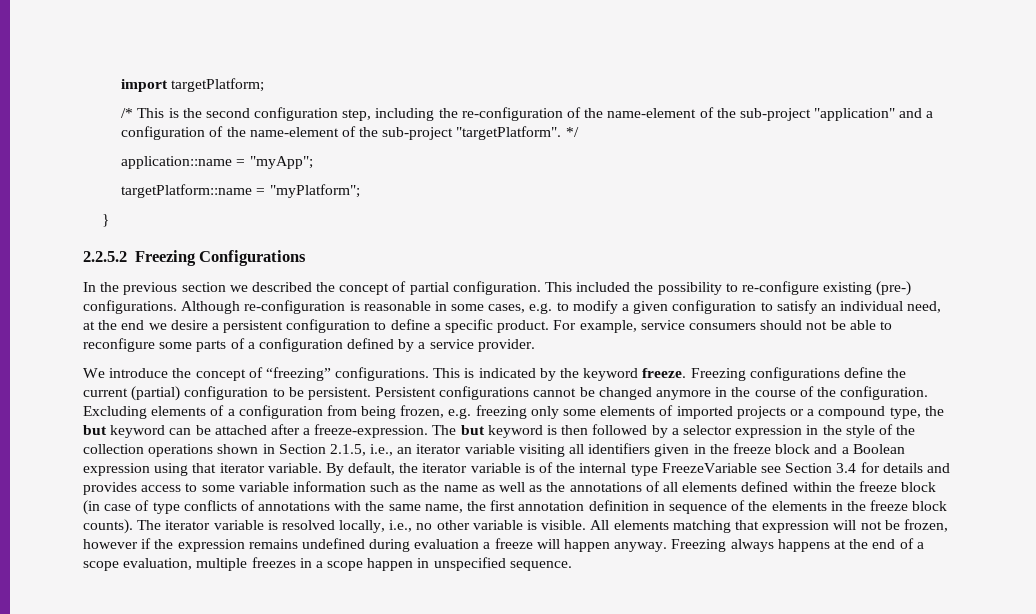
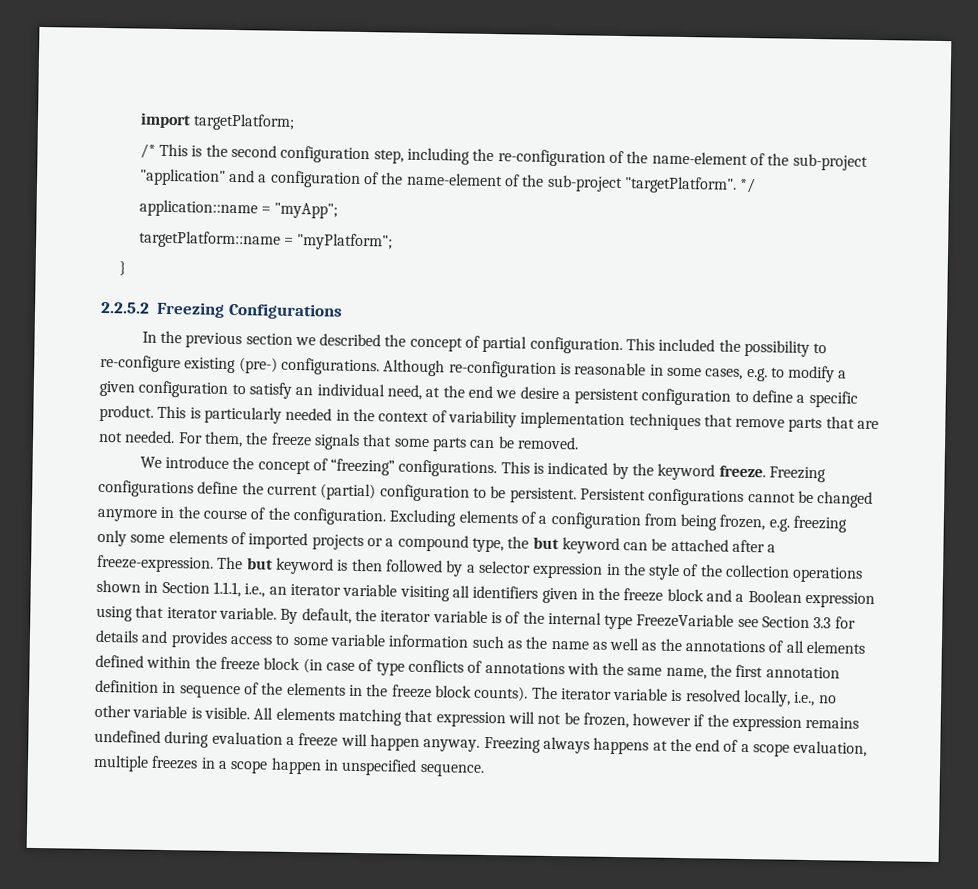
[553,320,892,333] [83,338,535,352] For example, service consumers should not be able to reconfigure some parts of a configuration defined by a service provider. -> [157,405,880,433] [98,430,579,452] This is particularly needed in the context of variability implementation techniques that remove parts that are not needed. For them, the freeze signals that some parts can be removed.
[329,444,366,456] 2.1.5, -> [212,581,241,598] 1.1.1,
[836,463,857,473] 3.4 -> [813,617,832,629] 3.3

